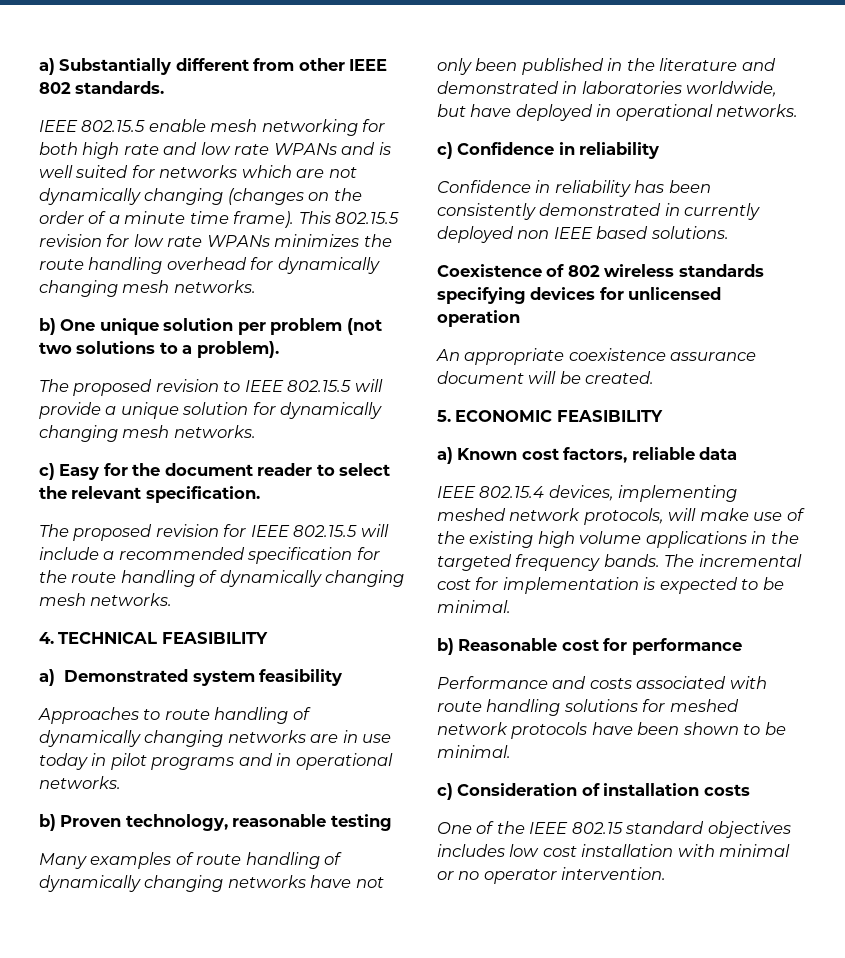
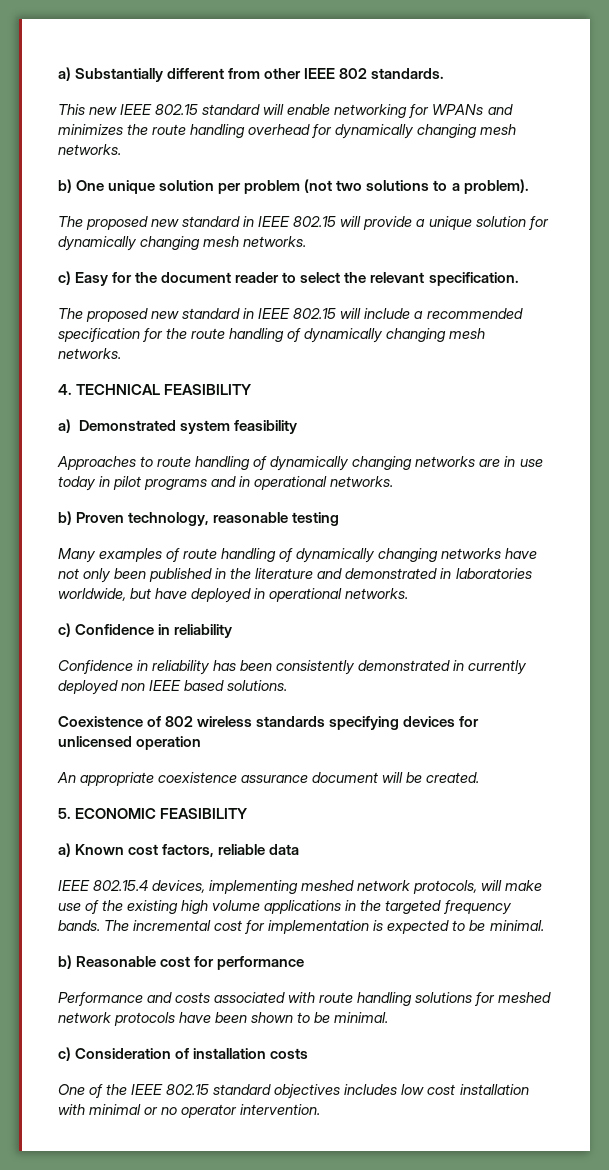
[39,119,386,136] [39,142,391,159] [39,165,357,178] [39,188,362,205] [39,211,400,228] [39,234,270,247] IEEE 802.15.5 enable mesh networking for both high rate and low rate WPANs and is well suited for networks which are not dynamically changing (changes on the order of a minute time frame). This 802.15.5 revision for low rate WPANs -> [58,104,513,118] This new IEEE 802.15 standard will enable networking for WPANs and
[155,379,352,392] revision to IEEE 802.15.5 -> [151,216,337,227] new standard in IEEE 802.15
[155,524,358,537] revision for IEEE 802.15.5 -> [151,308,337,319] new standard in IEEE 802.15

